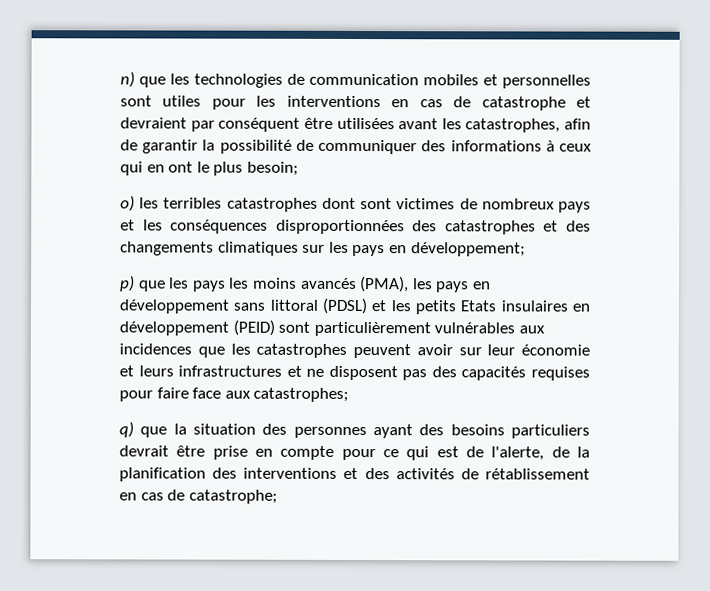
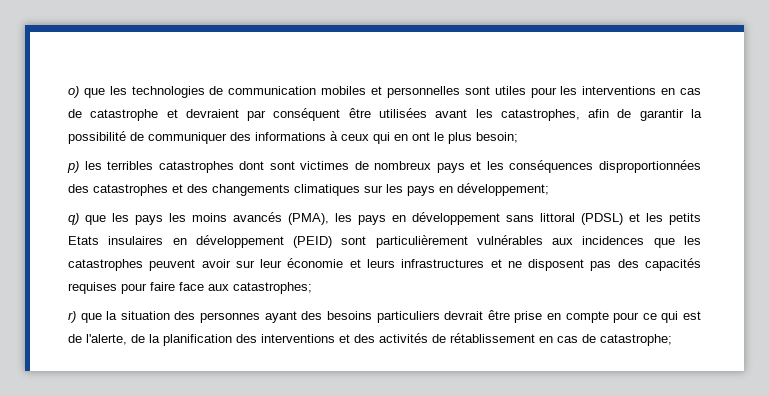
[120,71,135,88] n) -> [68,86,79,98] o)
[120,195,135,212] o) -> [67,161,79,173] p)
[120,275,135,292] p) -> [68,213,79,225] q)
[119,421,134,438] q) -> [68,311,76,323] r)

